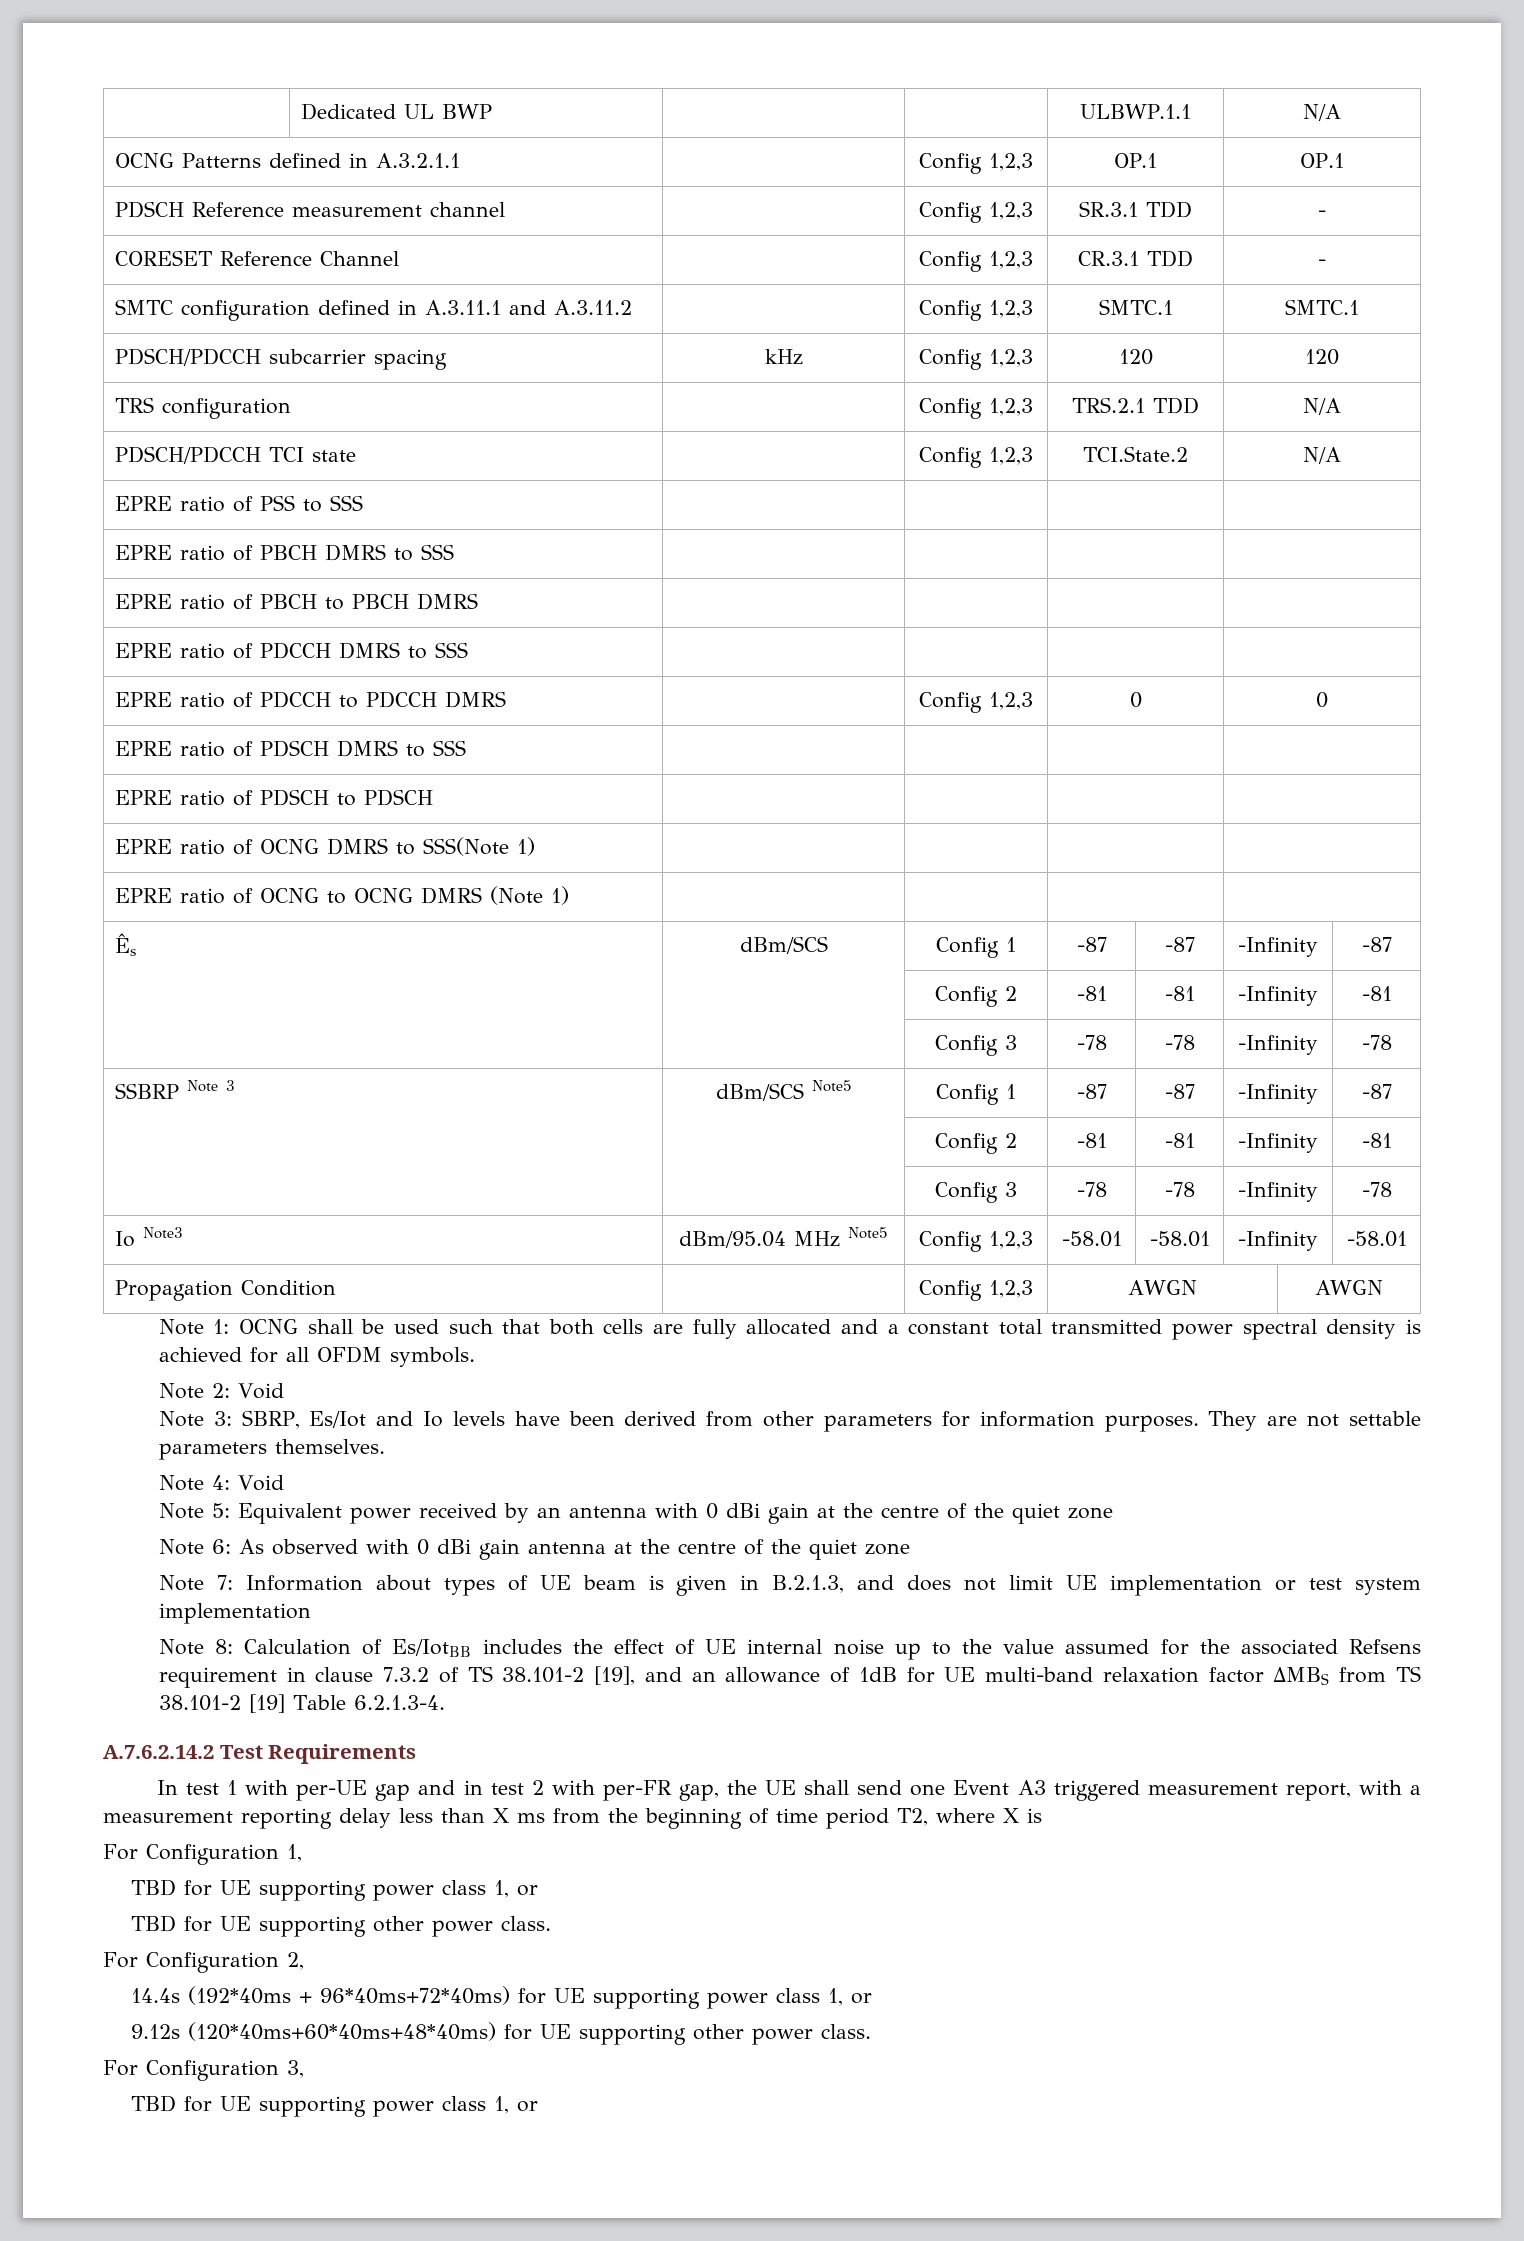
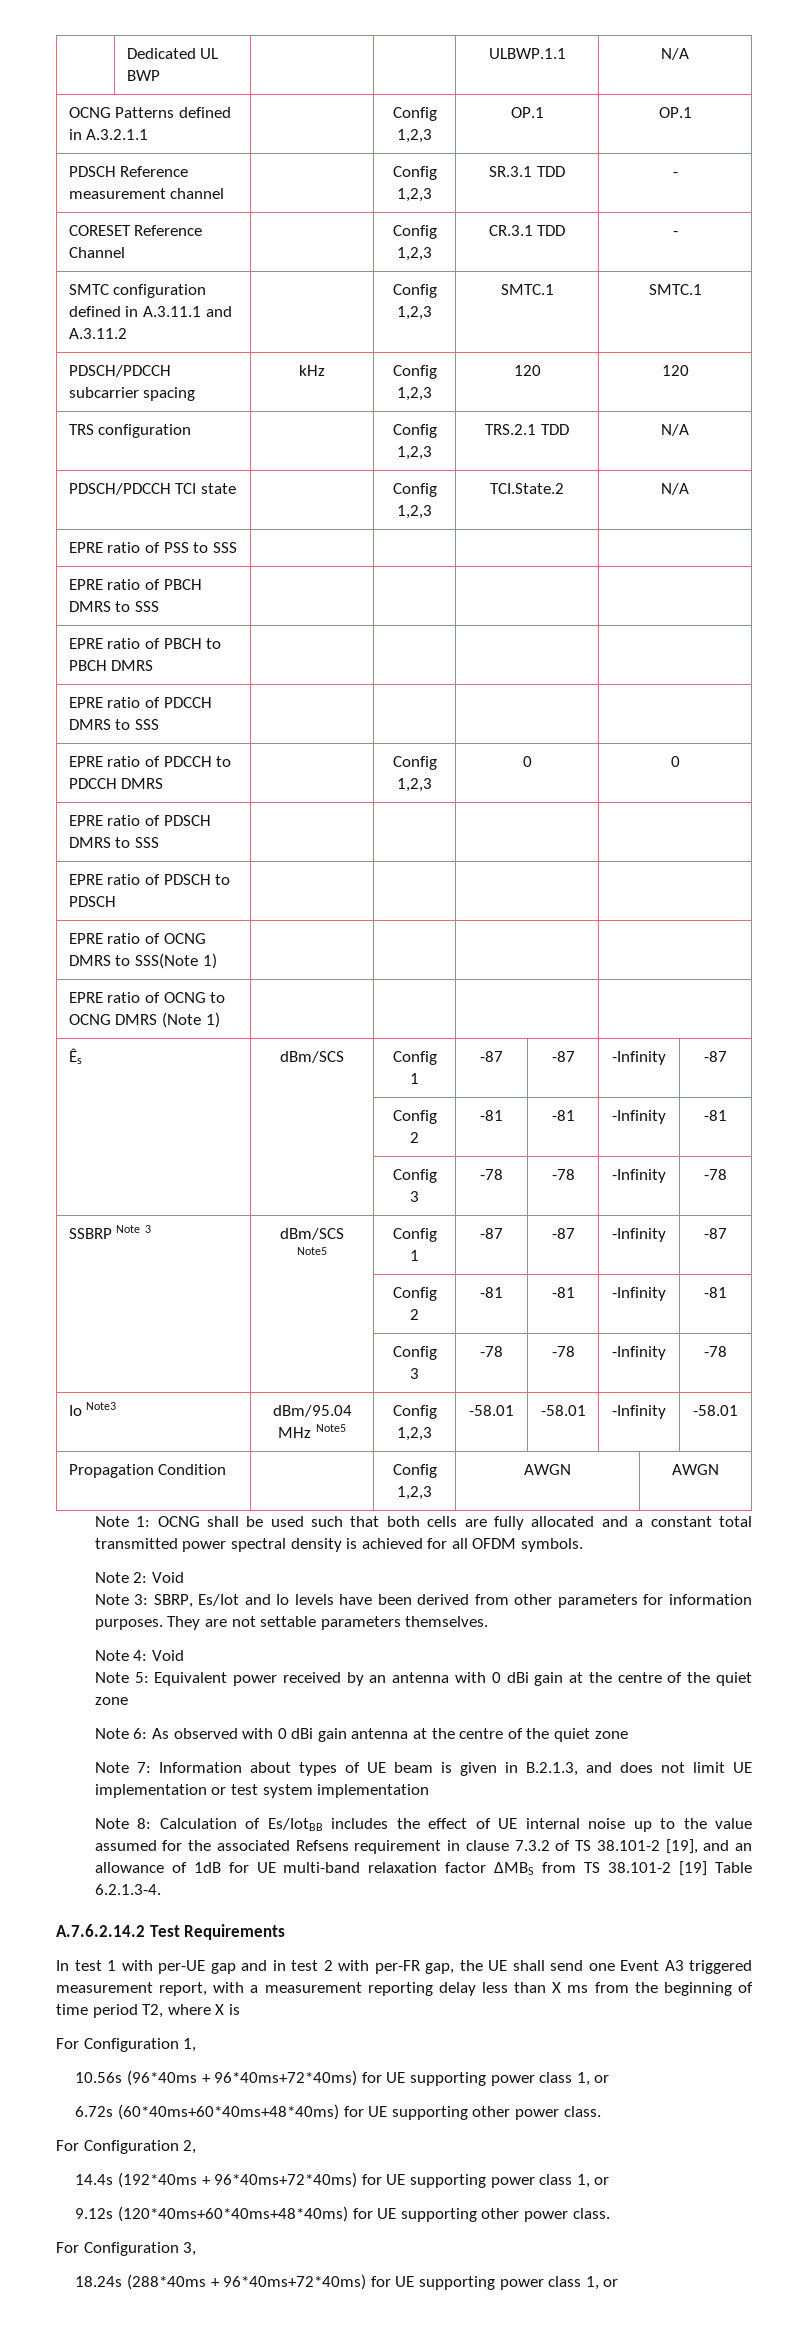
[130,1879,538,1901] [130,1915,176,1932] TBD for UE supporting power class 1, or // TBD -> [75,2070,610,2086] [75,2104,339,2120] 10.56s (96*40ms + 96*40ms+72*40ms) for UE supporting power class 1, or // 6.72s (60*40ms+60*40ms+48*40ms)
[130,2095,176,2112] TBD -> [75,2274,367,2290] 18.24s (288*40ms + 96*40ms+72*40ms)

